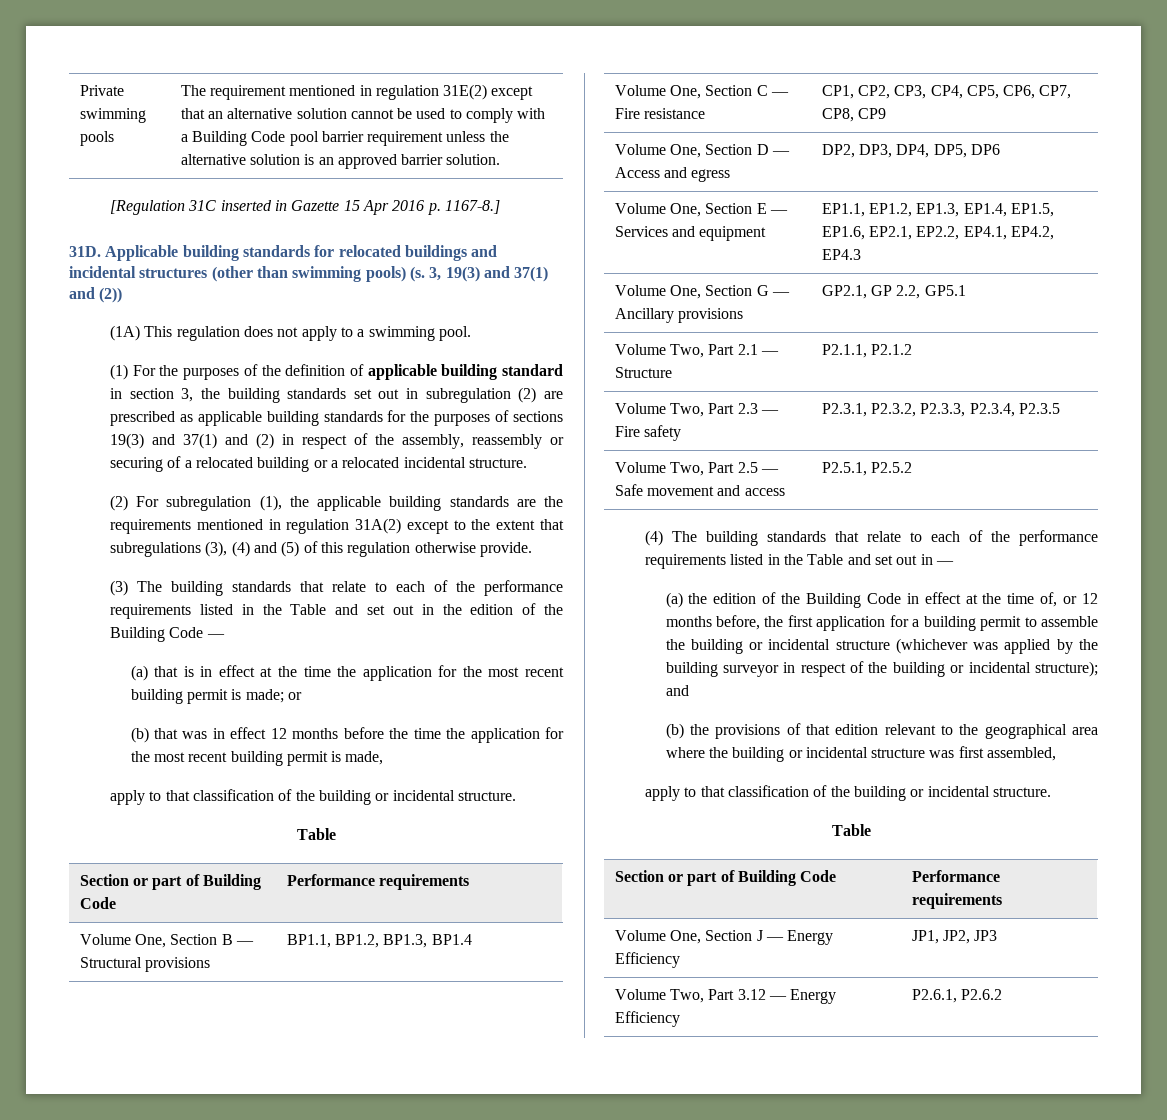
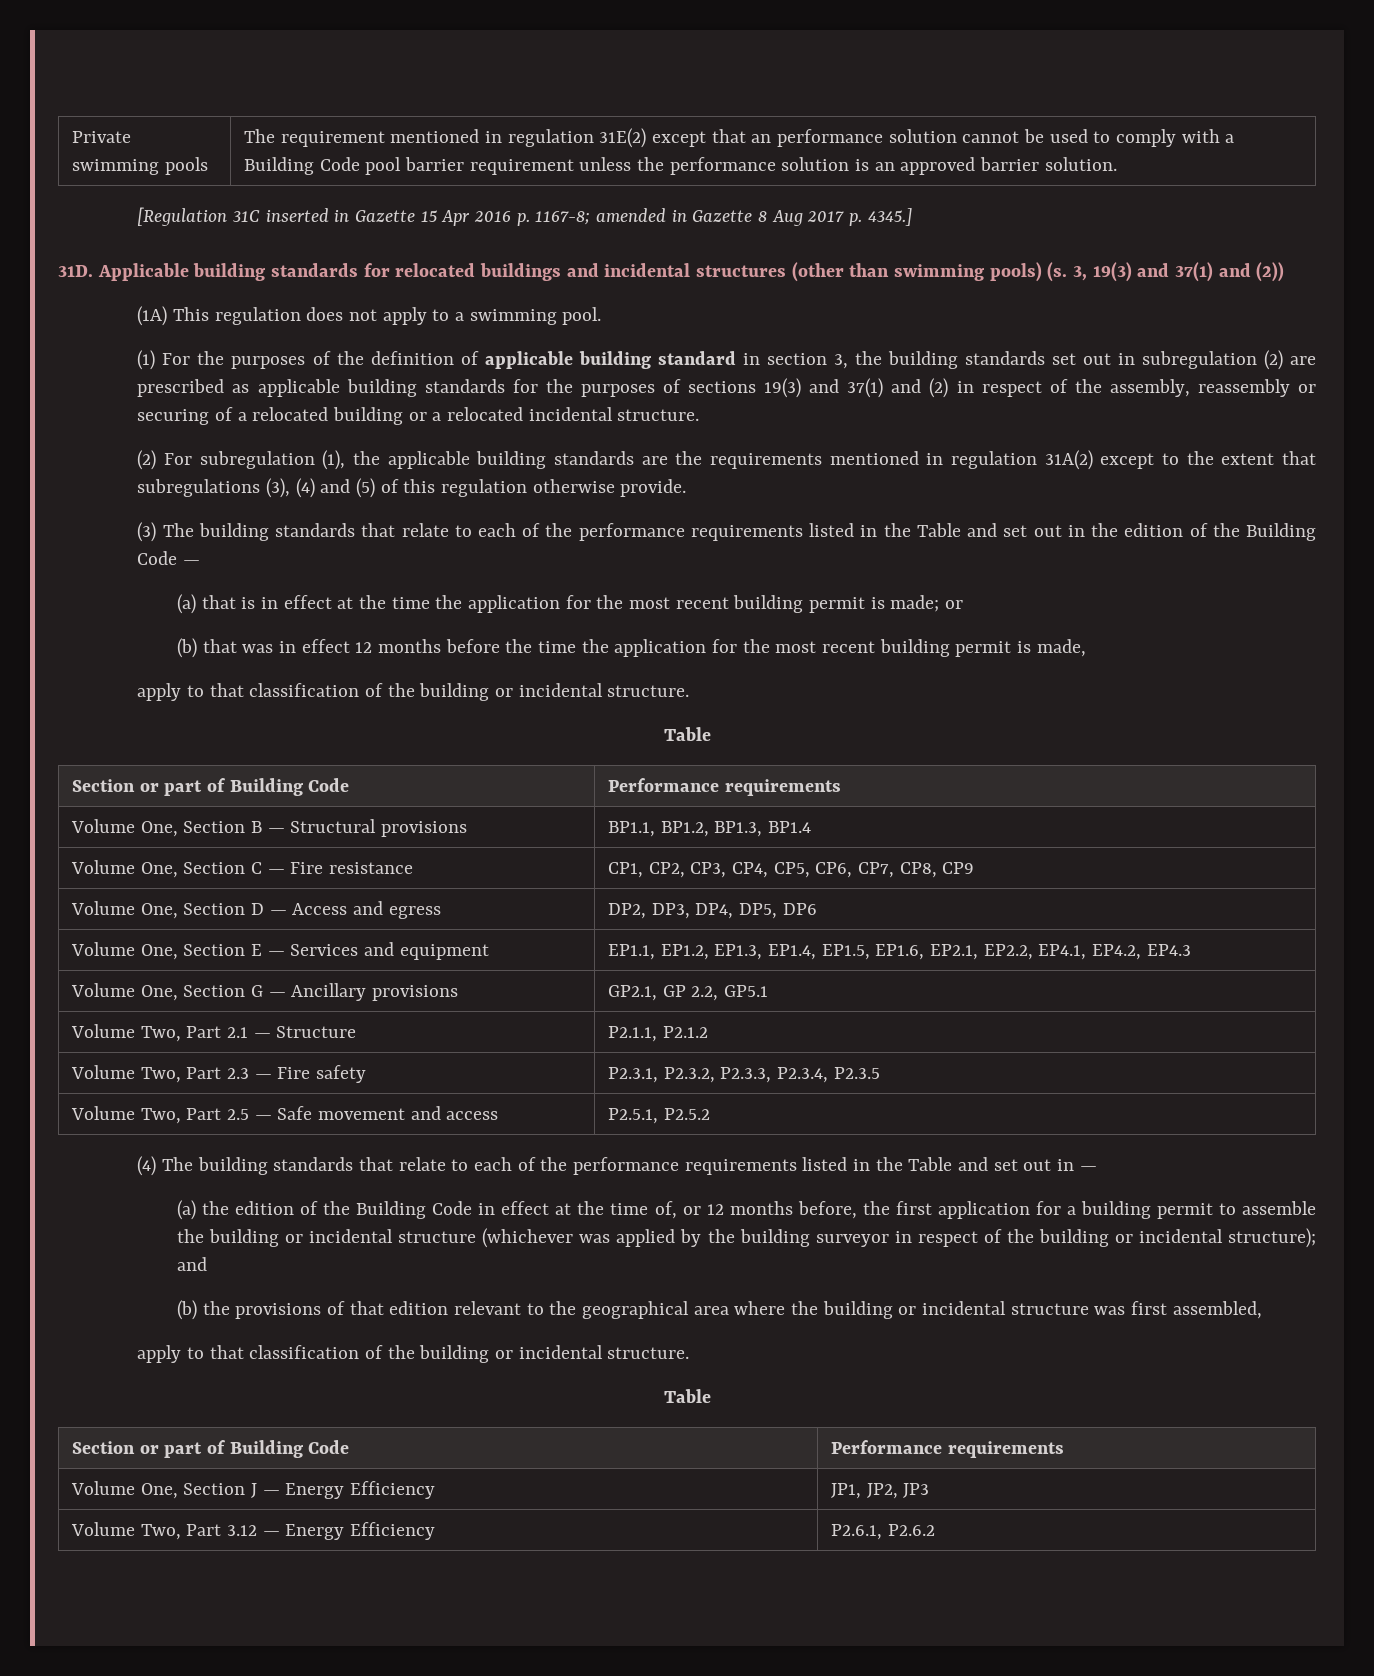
[227,108,293,119] alternative -> [776,129,883,147] performance
[180,154,246,165] alternative -> [669,157,776,175] performance
[444,200,500,214] 1167-8.] -> [535,208,912,226] 1167-8; amended in Gazette 8 Aug 2017 p. 4345.]

